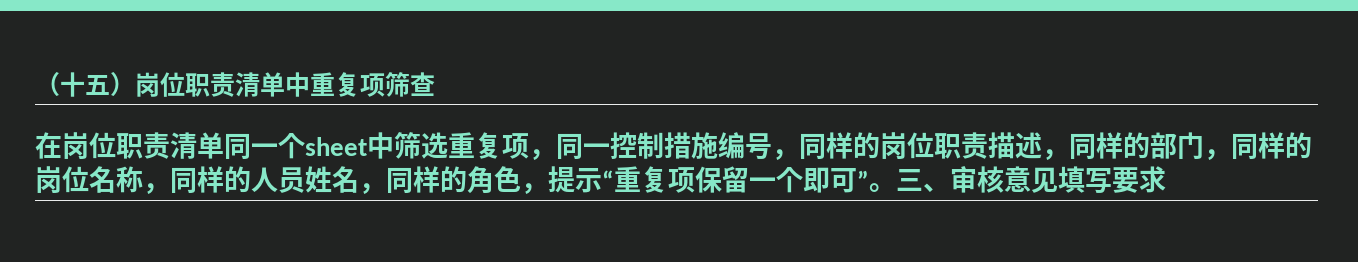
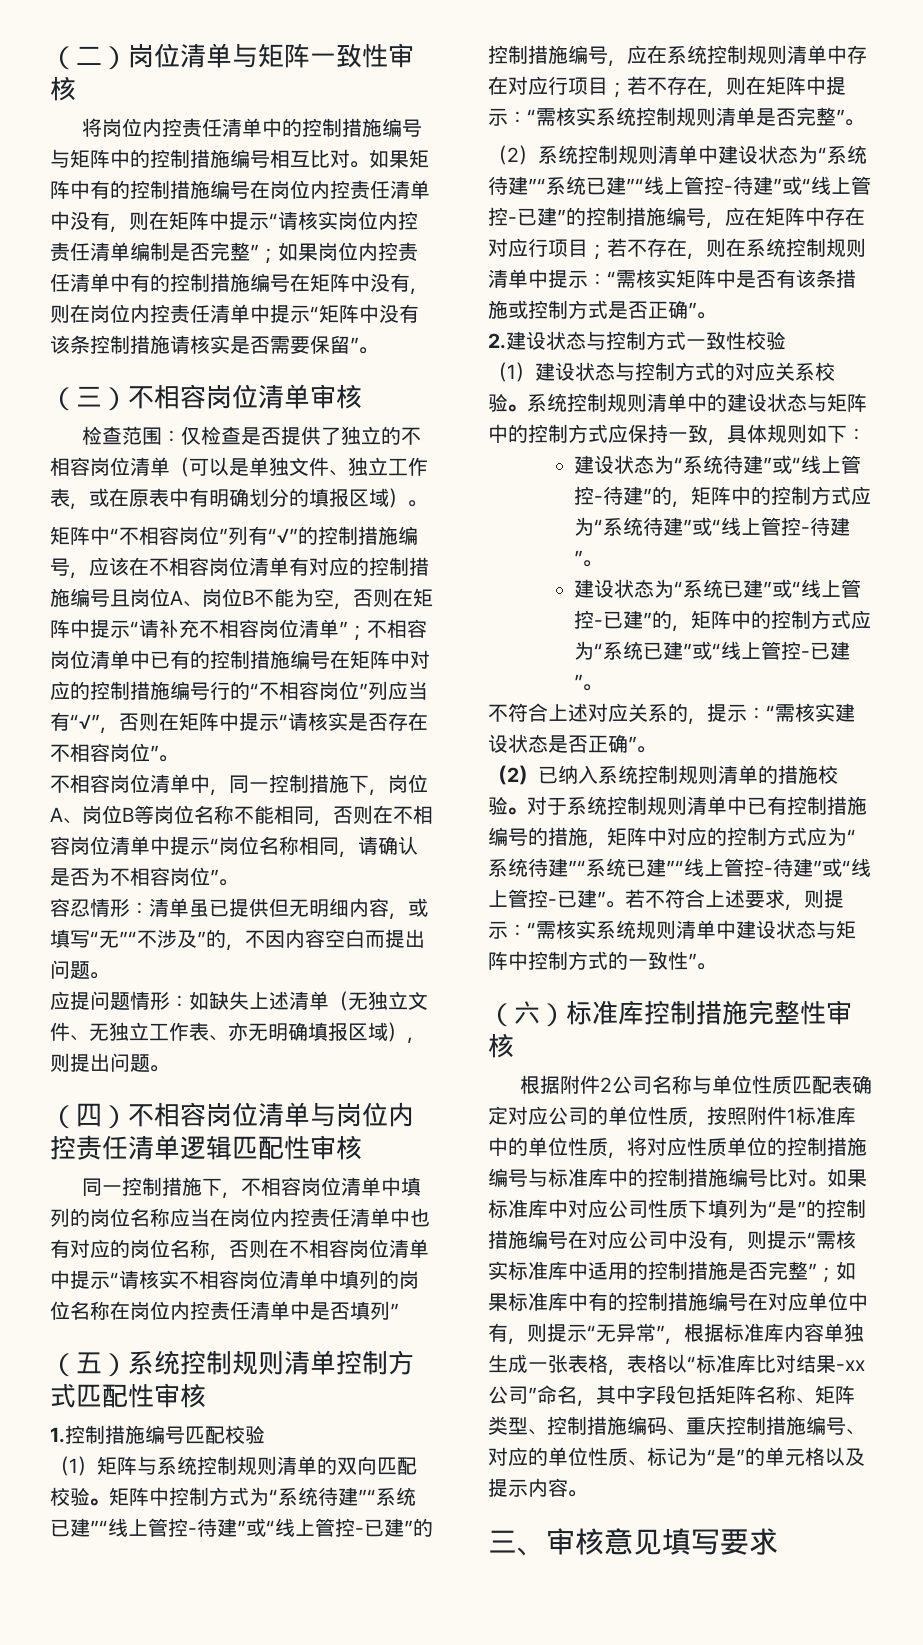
[35,72,435,97] [35,132,1312,160] [35,166,896,194] （十五）岗位职责清单中重复项筛查 // 在岗位职责清单同一个sheet中筛选重复项，同一控制措施编号，同样的岗位职责描述，同样的部门，同样的岗位名称，同样的人员姓名，同样的角色，提示“重复项保留一个即可”。 -> [50,43,414,70] [50,76,76,101] [82,118,423,138] [50,149,429,168] [50,180,430,200] [50,211,418,233] [50,242,418,264] [50,273,429,295] [50,304,419,324] [50,335,378,354] [50,384,362,411] [82,426,422,445] [50,457,428,477] [50,488,427,510] [50,526,418,545] [50,557,429,579] [50,588,433,610] [50,619,427,641] [50,650,430,669] [50,681,428,700] [50,712,428,734] [50,743,178,762] [50,774,428,796] [50,805,433,827] [50,836,418,858] [50,867,238,886] [50,898,428,920] [50,929,425,951] [50,960,109,979] [50,991,428,1011] [50,1022,426,1044] [50,1053,169,1072] [50,1102,414,1129] [50,1135,362,1160] [82,1177,422,1199] [50,1208,430,1228] [50,1239,429,1261] [50,1270,419,1289] [50,1301,399,1321] [50,1350,414,1377] [50,1383,206,1408] [50,1425,265,1444] [50,1456,417,1476] [50,1487,416,1506] [50,1518,433,1537] [488,45,867,67] [488,76,846,98] [488,107,864,126] [488,145,867,165] [488,176,871,195] [488,207,865,229] [488,238,866,260] [488,269,856,288] [488,300,716,319] [488,331,786,350] [488,362,835,382] [488,393,867,412] [488,424,866,446] [573,455,861,474] [573,486,871,508] [573,517,850,536] [573,550,602,567] [573,579,861,598] [573,610,871,632] [573,641,850,660] [573,674,602,691] [488,703,855,725] [488,734,656,753] [488,765,838,785] [488,796,867,815] [488,827,856,849] [488,858,871,877] [488,889,844,911] [488,920,856,939] [488,951,716,970] [488,1000,852,1027] [488,1033,514,1058] [520,1075,873,1094] [488,1106,856,1128] [488,1137,867,1159] [488,1168,867,1187] [488,1199,866,1218] [488,1230,856,1252] [488,1261,856,1283] [488,1292,868,1311] [488,1323,864,1345] [488,1354,865,1376] [488,1385,855,1407] [488,1416,865,1435] [488,1447,865,1466] [488,1478,587,1497] （二）岗位清单与矩阵一致性审核 // 将岗位内控责任清单中的控制措施编号与矩阵中的控制措施编号相互比对。如果矩阵中有的控制措施编号在岗位内控责任清单中没有，则在矩阵中提示“请核实岗位内控责任清单编制是否完整”；如果岗位内控责任清单中有的控制措施编号在矩阵中没有，则在岗位内控责任清单中提示“矩阵中没有该条控制措施请核实是否需要保留”。 // （三）不相容岗位清单审核 // 检查范围：仅检查是否提供了独立的不相容岗位清单（可以是单独文件、独立工作表，或在原表中有明确划分的填报区域）。 // 矩阵中“不相容岗位”列有“√”的控制措施编号，应该在不相容岗位清单有对应的控制措施编号且岗位A、岗位B不能为空，否则在矩阵中提示“请补充不相容岗位清单”；不相容岗位清单中已有的控制措施编号在矩阵中对应的控制措施编号行的“不相容岗位”列应当有“√”，否则在矩阵中提示“请核实是否存在不相容岗位”。 // 不相容岗位清单中，同一控制措施下，岗位A、岗位B等岗位名称不能相同，否则在不相容岗位清单中提示“岗位名称相同，请确认是否为不相容岗位”。 // 容忍情形：清单虽已提供但无明细内容，或填写“无”“不涉及”的，不因内容空白而提出问题。 // 应提问题情形：如缺失上述清单（无独立文件、无独立工作表、亦无明确填报区域），则提出问题。 // （四）不相容岗位清单与岗位内控责任清单逻辑匹配性审核 // 同一控制措施下，不相容岗位清单中填列的岗位名称应当在岗位内控责任清单中也有对应的岗位名称，否则在不相容岗位清单中提示“请核实不相容岗位清单中填列的岗位名称在岗位内控责任清单中是否填列” // （五）系统控制规则清单控制方式匹配性审核 // 1.控制措施编号匹配校验 // （1）矩阵与系统控制规则清单的双向匹配校验。矩阵中控制方式为“系统待建”“系统已建”“线上管控-待建”或“线上管控-已建”的控制措施编号，应在系统控制规则清单中存在对应行项目；若不存在，则在矩阵中提示：“需核实系统控制规则清单是否完整”。 // （2）系统控制规则清单中建设状态为“系统待建”“系统已建”“线上管控-待建”或“线上管控-已建”的控制措施编号，应在矩阵中存在对应行项目；若不存在，则在系统控制规则清单中提示：“需核实矩阵中是否有该条措施或控制方式是否正确”。 // 2.建设状态与控制方式一致性校验 // （1）建设状态与控制方式的对应关系校验。系统控制规则清单中的建设状态与矩阵中的控制方式应保持一致，具体规则如下： // 建设状态为“系统待建”或“线上管控-待建”的，矩阵中的控制方式应为“系统待建”或“线上管控-待建”。 // 建设状态为“系统已建”或“线上管控-已建”的，矩阵中的控制方式应为“系统已建”或“线上管控-已建”。 // 不符合上述对应关系的，提示：“需核实建设状态是否正确”。 // （2）已纳入系统控制规则清单的措施校验。对于系统控制规则清单中已有控制措施编号的措施，矩阵中对应的控制方式应为“系统待建”“系统已建”“线上管控-待建”或“线上管控-已建”。若不符合上述要求，则提示：“需核实系统规则清单中建设状态与矩阵中控制方式的一致性”。 // （六）标准库控制措施完整性审核 // 根据附件2公司名称与单位性质匹配表确定对应公司的单位性质，按照附件1标准库中的单位性质，将对应性质单位的控制措施编号与标准库中的控制措施编号比对。如果标准库中对应公司性质下填列为“是”的控制措施编号在对应公司中没有，则提示“需核实标准库中适用的控制措施是否完整”；如果标准库中有的控制措施编号在对应单位中有，则提示“无异常”，根据标准库内容单独生成一张表格，表格以“标准库比对结果-xx公司”命名，其中字段包括矩阵名称、矩阵类型、控制措施编码、重庆控制措施编号、对应的单位性质、标记为“是”的单元格以及提示内容。 //

